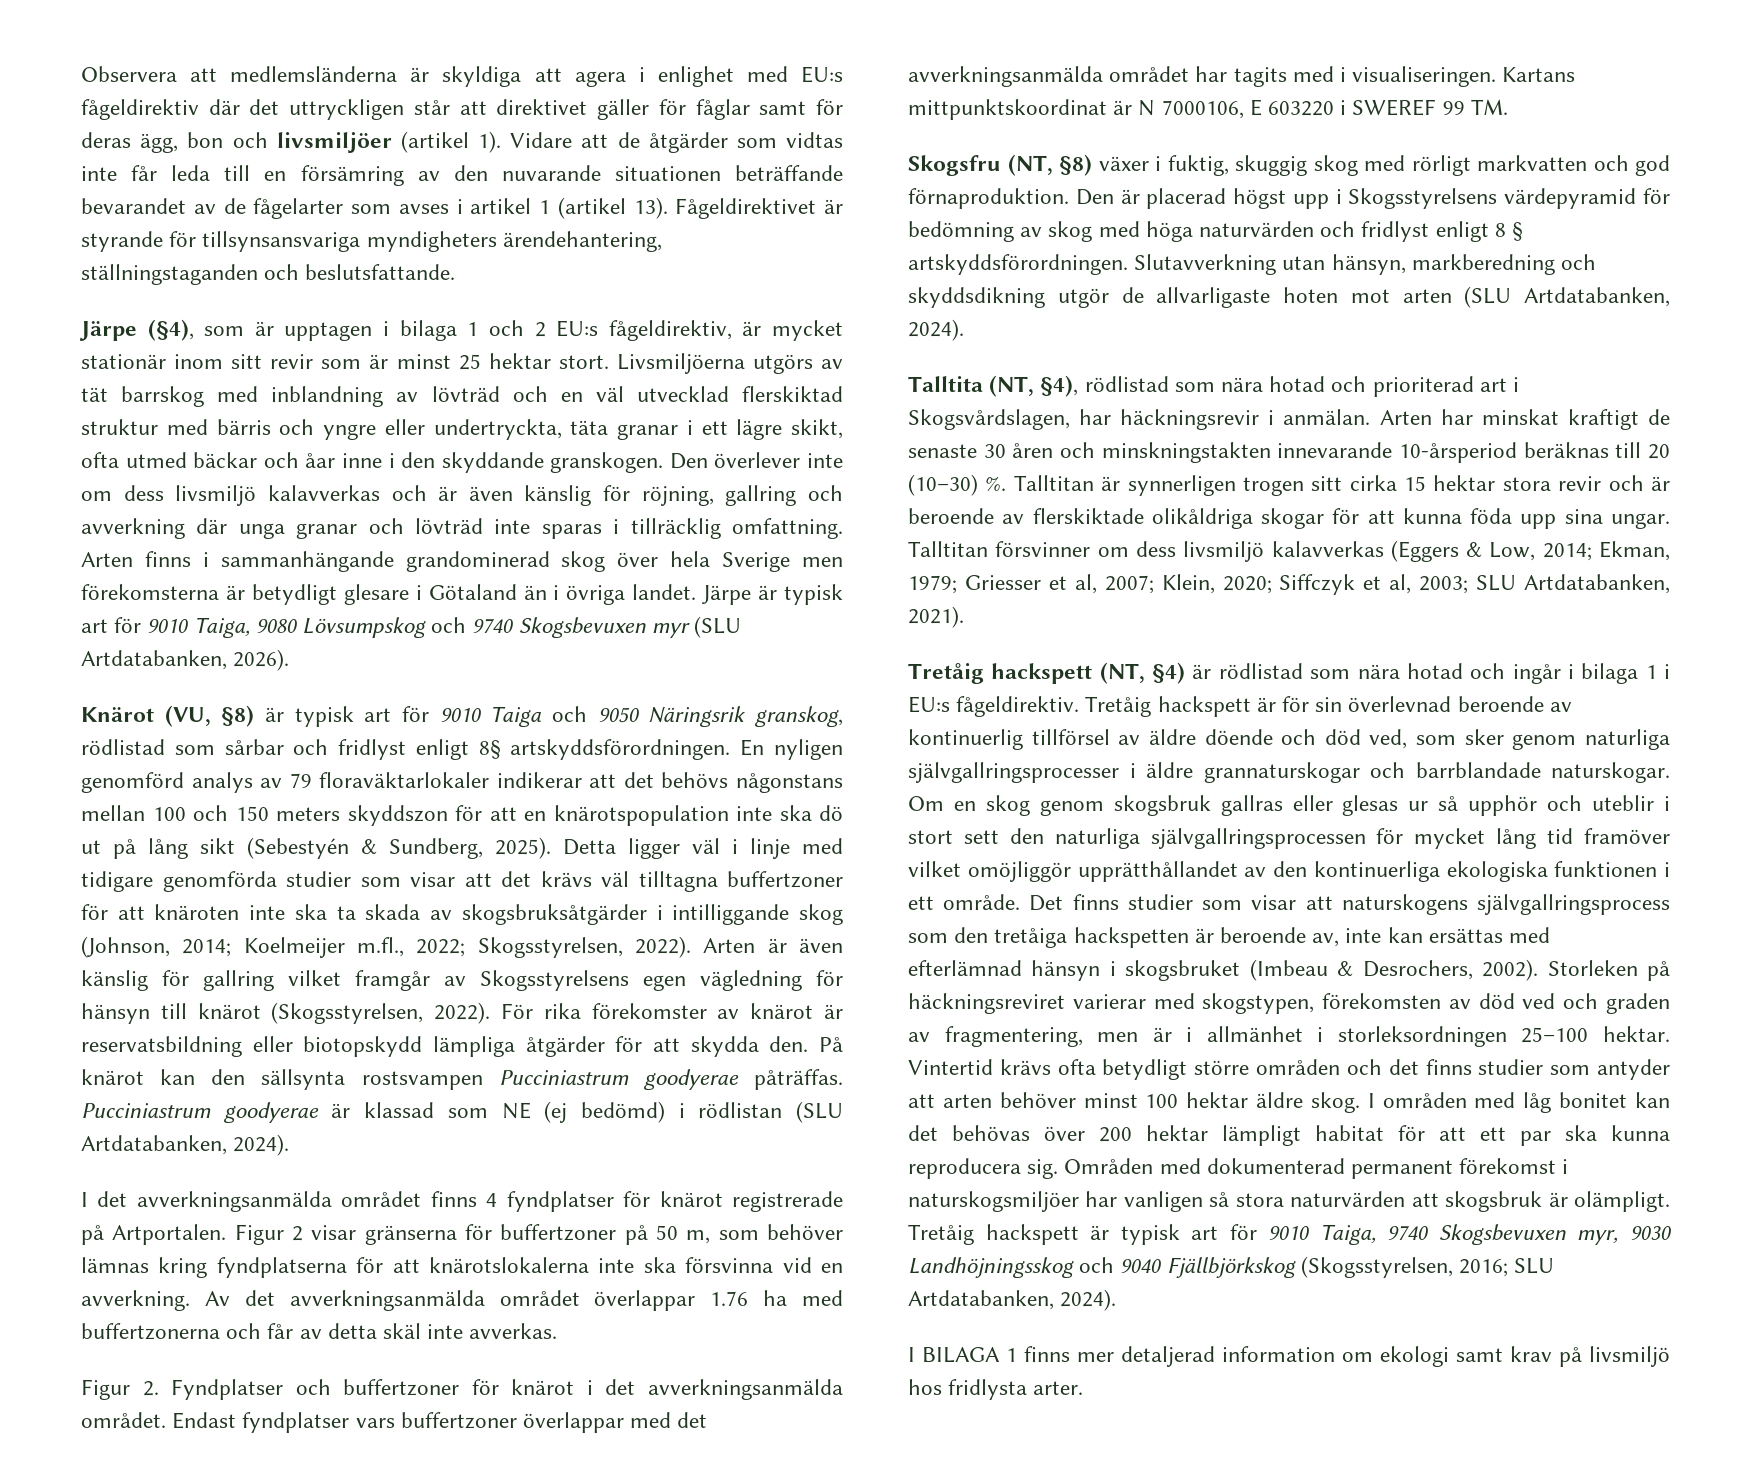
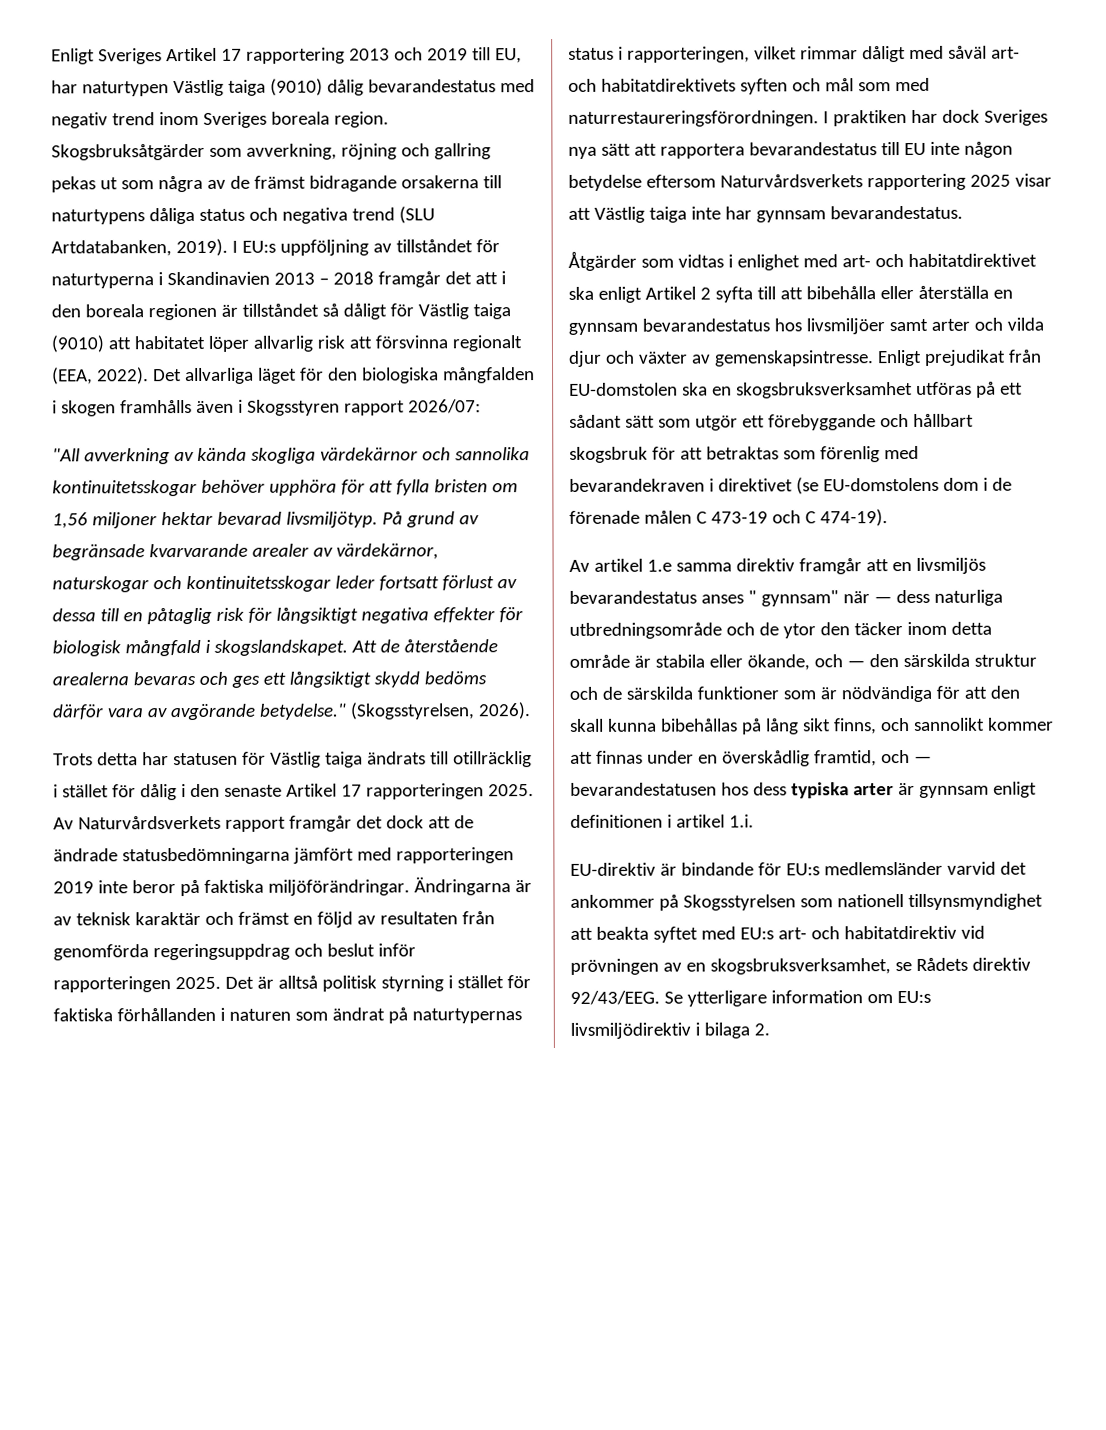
[81,66,844,87] [81,99,844,120] [81,131,843,153] [81,165,844,186] [81,197,843,219] [81,231,662,252] [81,264,456,285] [79,319,844,341] [81,353,844,374] [81,386,844,407] [81,419,843,440] [81,452,843,473] [81,485,843,506] [81,518,843,539] [81,551,844,572] [81,584,843,605] [81,616,742,638] [81,649,290,671] [81,705,843,727] [81,739,843,760] [81,772,843,793] [81,805,843,826] [81,837,843,859] [81,871,843,892] [81,904,844,925] [81,936,844,958] [81,970,843,991] [81,1002,843,1024] [81,1036,843,1057] [81,1069,843,1090] [81,1101,843,1123] [81,1134,290,1156] [81,1191,844,1212] [81,1224,844,1245] [81,1257,843,1278] [81,1290,843,1311] [81,1323,558,1340] [81,1379,843,1400] [81,1412,708,1433] [908,66,1576,87] [908,99,1508,120] [908,154,1670,176] [908,188,1670,209] [908,221,1524,242] [908,254,1597,275] [908,286,1670,308] [908,319,964,341] [908,375,1520,397] [908,409,1670,430] [908,442,1670,463] [908,474,1670,496] [908,508,1670,529] [908,540,1670,562] [908,574,1670,595] [908,606,964,628] [908,662,1670,684] [908,696,1572,717] [908,729,1670,750] [908,762,1670,783] [908,795,1670,816] [908,828,1670,849] [908,861,1670,882] [908,894,1670,915] [908,927,1551,948] [908,959,1670,981] [908,993,1671,1014] [908,1026,1670,1047] [908,1059,1670,1080] [908,1092,1670,1113] [908,1125,1670,1146] [908,1158,1569,1179] [908,1191,1670,1212] [908,1224,1671,1245] [908,1256,1555,1278] [908,1289,1117,1311] [908,1346,1670,1367] [908,1379,1084,1400] Observera att medlemsländerna är skyldiga att agera i enlighet med EU:s fågeldirektiv där det uttryckligen står att direktivet gäller för fåglar samt för deras ägg, bon och livsmiljöer (artikel 1). Vidare att de åtgärder som vidtas inte får leda till en försämring av den nuvarande situationen beträffande bevarandet av de fågelarter som avses i artikel 1 (artikel 13). Fågeldirektivet är styrande för tillsynsansvariga myndigheters ärendehantering, ställningstaganden och beslutsfattande. // Järpe (§4), som är upptagen i bilaga 1 och 2 EU:s fågeldirektiv, är mycket stationär inom sitt revir som är minst 25 hektar stort. Livsmiljöerna utgörs av tät barrskog med inblandning av lövträd och en väl utvecklad flerskiktad struktur med bärris och yngre eller undertryckta, täta granar i ett lägre skikt, ofta utmed bäckar och åar inne i den skyddande granskogen. Den överlever inte om dess livsmiljö kalavverkas och är även känslig för röjning, gallring och avverkning där unga granar och lövträd inte sparas i tillräcklig omfattning. Arten finns i sammanhängande grandominerad skog över hela Sverige men förekomsterna är betydligt glesare i Götaland än i övriga landet. Järpe är typisk art för 9010 Taiga, 9080 Lövsumpskog och 9740 Skogsbevuxen myr (SLU Artdatabanken, 2026). // Knärot (VU, §8) är typisk art för 9010 Taiga och 9050 Näringsrik granskog, rödlistad som sårbar och fridlyst enligt 8§ artskyddsförordningen. En nyligen genomförd analys av 79 floraväktarlokaler indikerar att det behövs någonstans mellan 100 och 150 meters skyddszon för att en knärotspopulation inte ska dö ut på lång sikt (Sebestyén & Sundberg, 2025). Detta ligger väl i linje med tidigare genomförda studier som visar att det krävs väl tilltagna buffertzoner för att knäroten inte ska ta skada av skogsbruksåtgärder i intilliggande skog (Johnson, 2014; Koelmeijer m.fl., 2022; Skogsstyrelsen, 2022). Arten är även känslig för gallring vilket framgår av Skogsstyrelsens egen vägledning för hänsyn till knärot (Skogsstyrelsen, 2022). För rika förekomster av knärot är reservatsbildning eller biotopskydd lämpliga åtgärder för att skydda den. På knärot kan den sällsynta rostsvampen Pucciniastrum goodyerae påträffas. Pucciniastrum goodyerae är klassad som NE (ej bedömd) i rödlistan (SLU Artdatabanken, 2024). // I det avverkningsanmälda området finns 4 fyndplatser för knärot registrerade på Artportalen. Figur 2 visar gränserna för buffertzoner på 50 m, som behöver lämnas kring fyndplatserna för att knärotslokalerna inte ska försvinna vid en avverkning. Av det avverkningsanmälda området överlappar 1.76 ha med buffertzonerna och får av detta skäl inte avverkas. // Figur 2. Fyndplatser och buffertzoner för knärot i det avverkningsanmälda området. Endast fyndplatser vars buffertzoner överlappar med det avverkningsanmälda området har tagits med i visualiseringen. Kartans mittpunktskoordinat är N 7000106, E 603220 i SWEREF 99 TM. // Skogsfru (NT, §8) växer i fuktig, skuggig skog med rörligt markvatten och god förnaproduktion. Den är placerad högst upp i Skogsstyrelsens värdepyramid för bedömning av skog med höga naturvärden och fridlyst enligt 8 § artskyddsförordningen. Slutavverkning utan hänsyn, markberedning och skyddsdikning utgör de allvarligaste hoten mot arten (SLU Artdatabanken, 2024). // Talltita (NT, §4), rödlistad som nära hotad och prioriterad art i Skogsvårdslagen, har häckningsrevir i anmälan. Arten har minskat kraftigt de senaste 30 åren och minskningstakten innevarande 10-årsperiod beräknas till 20 (10–30) %. Talltitan är synnerligen trogen sitt cirka 15 hektar stora revir och är beroende av flerskiktade olikåldriga skogar för att kunna föda upp sina ungar. Talltitan försvinner om dess livsmiljö kalavverkas (Eggers & Low, 2014; Ekman, 1979; Griesser et al, 2007; Klein, 2020; Siffczyk et al, 2003; SLU Artdatabanken, 2021). // Tretåig hackspett (NT, §4) är rödlistad som nära hotad och ingår i bilaga 1 i EU:s fågeldirektiv. Tretåig hackspett är för sin överlevnad beroende av kontinuerlig tillförsel av äldre döende och död ved, som sker genom naturliga självgallringsprocesser i äldre grannaturskogar och barrblandade naturskogar. Om en skog genom skogsbruk gallras eller glesas ur så upphör och uteblir i stort sett den naturliga självgallringsprocessen för mycket lång tid framöver vilket omöjliggör upprätthållandet av den kontinuerliga ekologiska funktionen i ett område. Det finns studier som visar att naturskogens självgallringsprocess som den tretåiga hackspetten är beroende av, inte kan ersättas med efterlämnad hänsyn i skogsbruket (Imbeau & Desrochers, 2002). Storleken på häckningsreviret varierar med skogstypen, förekomsten av död ved och graden av fragmentering, men är i allmänhet i storleksordningen 25–100 hektar. Vintertid krävs ofta betydligt större områden och det finns studier som antyder att arten behöver minst 100 hektar äldre skog. I områden med låg bonitet kan det behövas över 200 hektar lämpligt habitat för att ett par ska kunna reproducera sig. Områden med dokumenterad permanent förekomst i naturskogsmiljöer har vanligen så stora naturvärden att skogsbruk är olämpligt. Tretåig hackspett är typisk art för 9010 Taiga, 9740 Skogsbevuxen myr, 9030 Landhöjningsskog och 9040 Fjällbjörkskog (Skogsstyrelsen, 2016; SLU Artdatabanken, 2024). // I BILAGA 1 finns mer detaljerad information om ekologi samt krav på livsmiljö hos fridlysta arter. -> [51,47,522,65] [51,78,535,97] [51,111,389,129] [51,143,491,161] [51,175,502,193] [51,206,435,225] [51,238,500,257] [51,271,506,289] [51,303,511,321] [51,335,522,353] [52,367,535,385] [52,399,481,417] [52,447,530,465] [52,479,518,497] [52,511,479,529] [52,543,439,561] [52,575,517,593] [52,607,523,625] [52,639,498,657] [52,671,487,688] [52,702,531,721] [53,751,532,768] [53,783,534,801] [53,815,474,832] [53,847,514,865] [53,877,532,897] [53,911,495,928] [53,943,416,961] [53,975,531,993] [53,1007,522,1024] [568,45,1020,63] [568,77,930,95] [568,109,1048,127] [568,141,1013,159] [568,173,1052,191] [568,205,963,223] [568,250,1037,271] [568,285,1013,303] [568,317,1044,335] [568,349,1042,367] [569,381,1023,399] [569,413,974,431] [569,445,919,463] [569,477,1012,495] [569,509,888,527] [569,557,986,575] [569,589,1003,607] [569,621,992,639] [569,653,1037,671] [569,685,1020,703] [570,717,1054,735] [570,750,932,767] [570,781,1037,799] [570,814,754,828] [570,861,1027,876] [570,893,1043,911] [570,925,985,943] [570,957,1031,975] [570,990,931,1007] [570,1022,770,1039] Enligt Sveriges Artikel 17 rapportering 2013 och 2019 till EU, har naturtypen Västlig taiga (9010) dålig bevarandestatus med negativ trend inom Sveriges boreala region. Skogsbruksåtgärder som avverkning, röjning och gallring pekas ut som några av de främst bidragande orsakerna till naturtypens dåliga status och negativa trend (SLU Artdatabanken, 2019). I EU:s uppföljning av tillståndet för naturtyperna i Skandinavien 2013 – 2018 framgår det att i den boreala regionen är tillståndet så dåligt för Västlig taiga (9010) att habitatet löper allvarlig risk att försvinna regionalt (EEA, 2022). Det allvarliga läget för den biologiska mångfalden i skogen framhålls även i Skogsstyren rapport 2026/07: // "All avverkning av kända skogliga värdekärnor och sannolika kontinuitetsskogar behöver upphöra för att fylla bristen om 1,56 miljoner hektar bevarad livsmiljötyp. På grund av begränsade kvarvarande arealer av värdekärnor, naturskogar och kontinuitetsskogar leder fortsatt förlust av dessa till en påtaglig risk för långsiktigt negativa effekter för biologisk mångfald i skogslandskapet. Att de återstående arealerna bevaras och ges ett långsiktigt skydd bedöms därför vara av avgörande betydelse." (Skogsstyrelsen, 2026). // Trots detta har statusen för Västlig taiga ändrats till otillräcklig i stället för dålig i den senaste Artikel 17 rapporteringen 2025. Av Naturvårdsverkets rapport framgår det dock att de ändrade statusbedömningarna jämfört med rapporteringen 2019 inte beror på faktiska miljöförändringar. Ändringarna är av teknisk karaktär och främst en följd av resultaten från genomförda regeringsuppdrag och beslut inför rapporteringen 2025. Det är alltså politisk styrning i stället för faktiska förhållanden i naturen som ändrat på naturtypernas status i rapporteringen, vilket rimmar dåligt med såväl art- och habitatdirektivets syften och mål som med naturrestaureringsförordningen. I praktiken har dock Sveriges nya sätt att rapportera bevarandestatus till EU inte någon betydelse eftersom Naturvårdsverkets rapportering 2025 visar att Västlig taiga inte har gynnsam bevarandestatus. // Åtgärder som vidtas i enlighet med art- och habitatdirektivet ska enligt Artikel 2 syfta till att bibehålla eller återställa en gynnsam bevarandestatus hos livsmiljöer samt arter och vilda djur och växter av gemenskapsintresse. Enligt prejudikat från EU-domstolen ska en skogsbruksverksamhet utföras på ett sådant sätt som utgör ett förebyggande och hållbart skogsbruk för att betraktas som förenlig med bevarandekraven i direktivet (se EU-domstolens dom i de förenade målen C 473-19 och C 474-19). // Av artikel 1.e samma direktiv framgår att en livsmiljös bevarandestatus anses " gynnsam" när — dess naturliga utbredningsområde och de ytor den täcker inom detta område är stabila eller ökande, och — den särskilda struktur och de särskilda funktioner som är nödvändiga för att den skall kunna bibehållas på lång sikt finns, och sannolikt kommer att finnas under en överskådlig framtid, och — bevarandestatusen hos dess typiska arter är gynnsam enligt definitionen i artikel 1.i. // EU-direktiv är bindande för EU:s medlemsländer varvid det ankommer på Skogsstyrelsen som nationell tillsynsmyndighet att beakta syftet med EU:s art- och habitatdirektiv vid prövningen av en skogsbruksverksamhet, se Rådets direktiv 92/43/EEG. Se ytterligare information om EU:s livsmiljödirektiv i bilaga 2.

